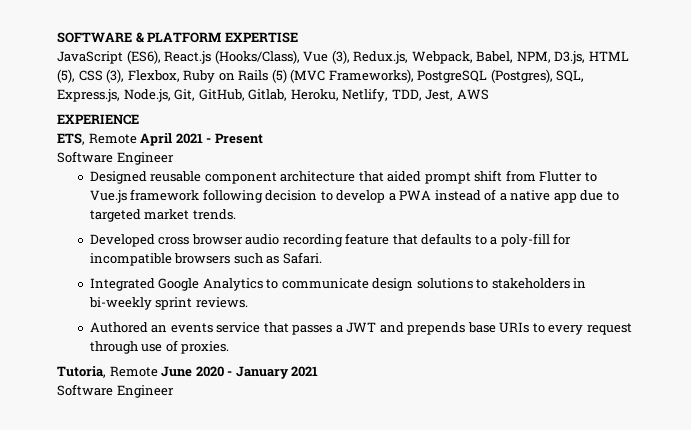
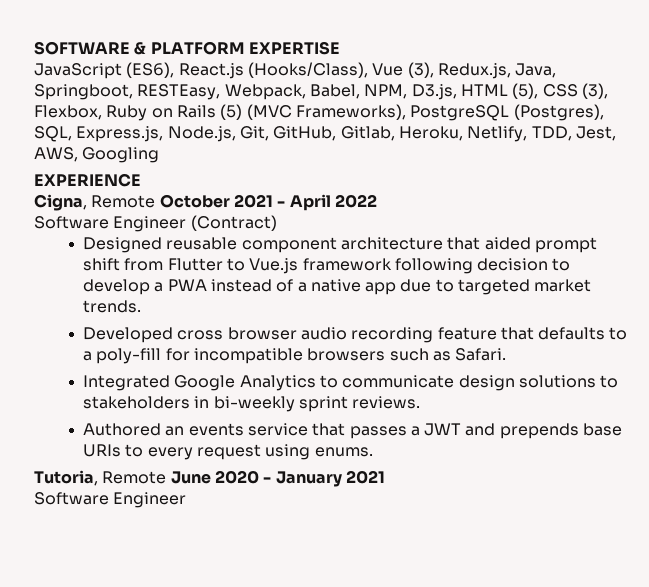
(409, 57) none -> [515,63,557,78] [34,84,221,100] Java, Springboot, RESTEasy,
[456,89,489,100] AWS -> [34,147,160,163] AWS, Googling
[57,133,263,146] [57,151,174,165] ETS, Remote April 2021 - Present // Software Engineer -> [34,194,377,211] [34,215,277,232] Cigna, Remote October 2021 - April 2022 // Software Engineer (Contract)
[89,340,230,354] through use of proxies. -> [265,444,373,460] using enums.

